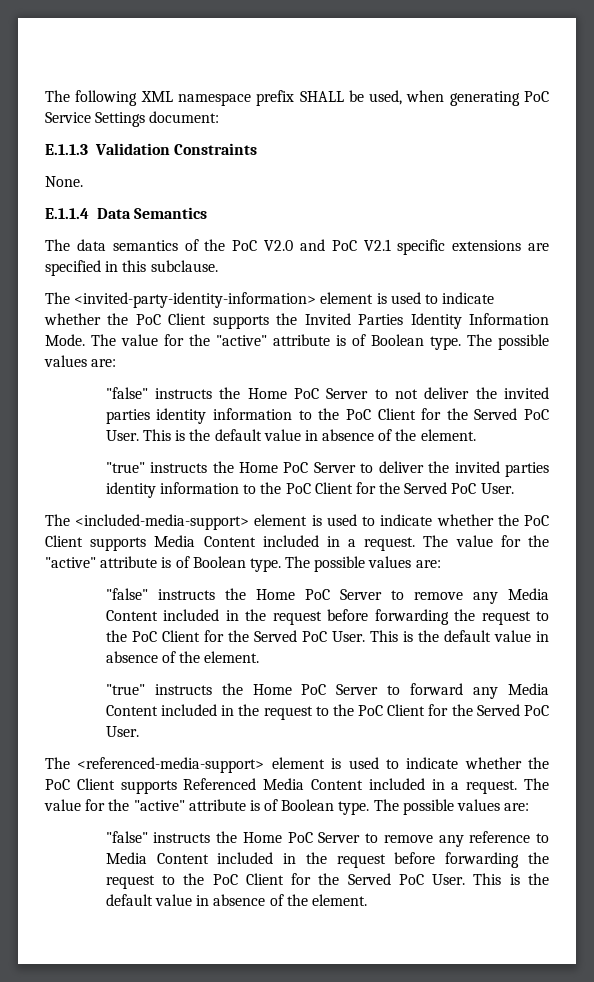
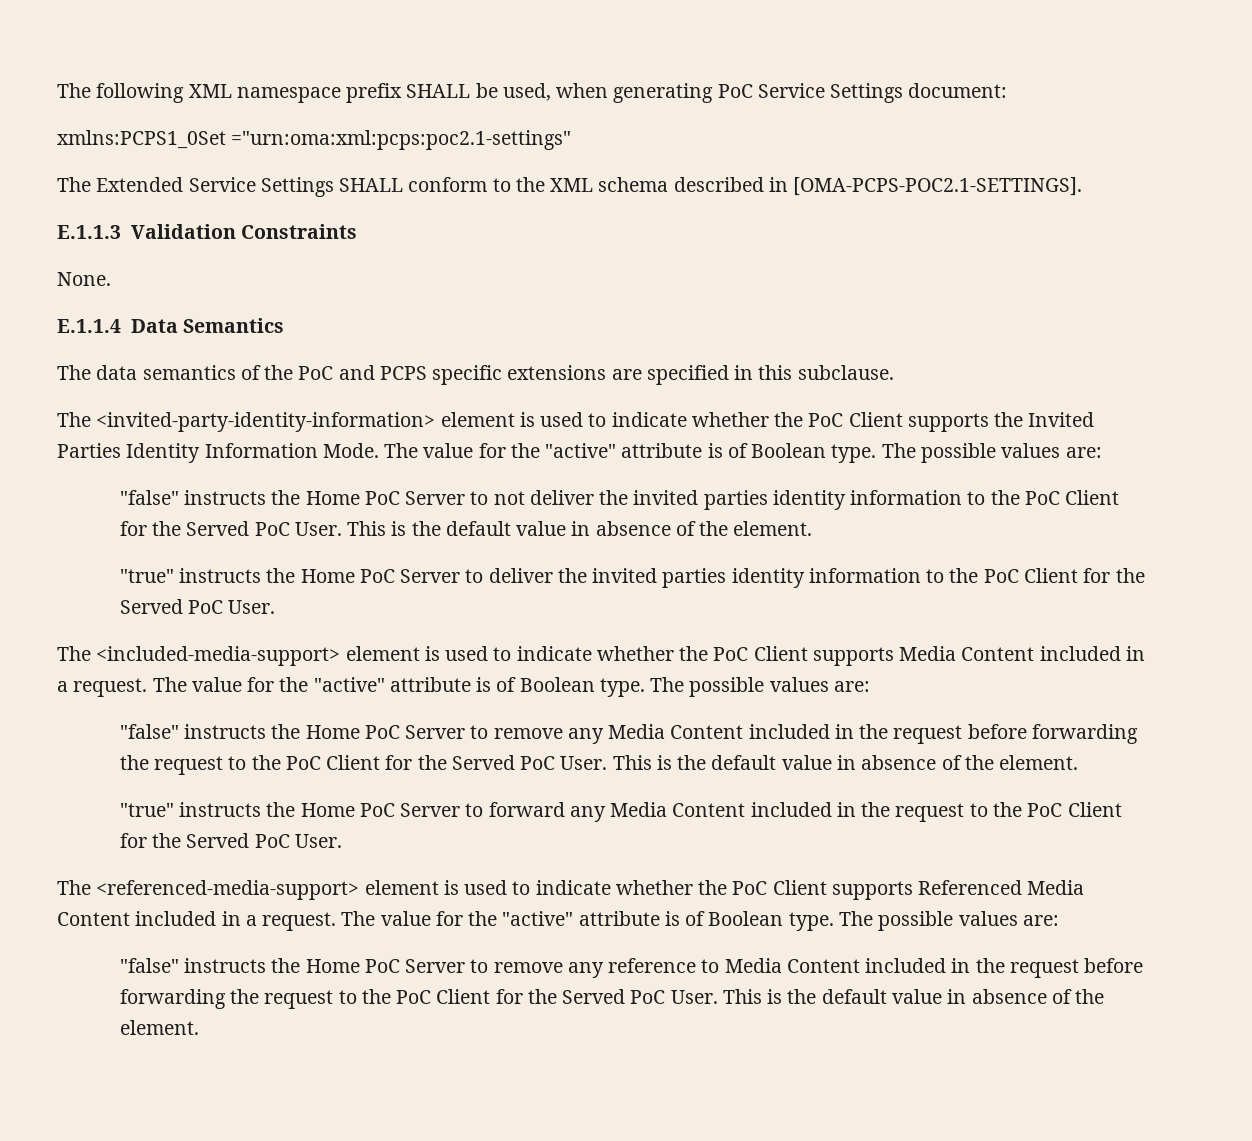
(220, 117) none -> [57,130,572,150] [57,177,1083,197] // xmlns:PCPS1_0Set ="urn:oma:xml:pcps:poc2.1-settings" // The Extended Service Settings SHALL conform to the XML schema described in [OMA-PCPS-POC2.1-SETTINGS].
[264,239,391,251] V2.0 and PoC V2.1 -> [338,365,427,380] and PCPS

